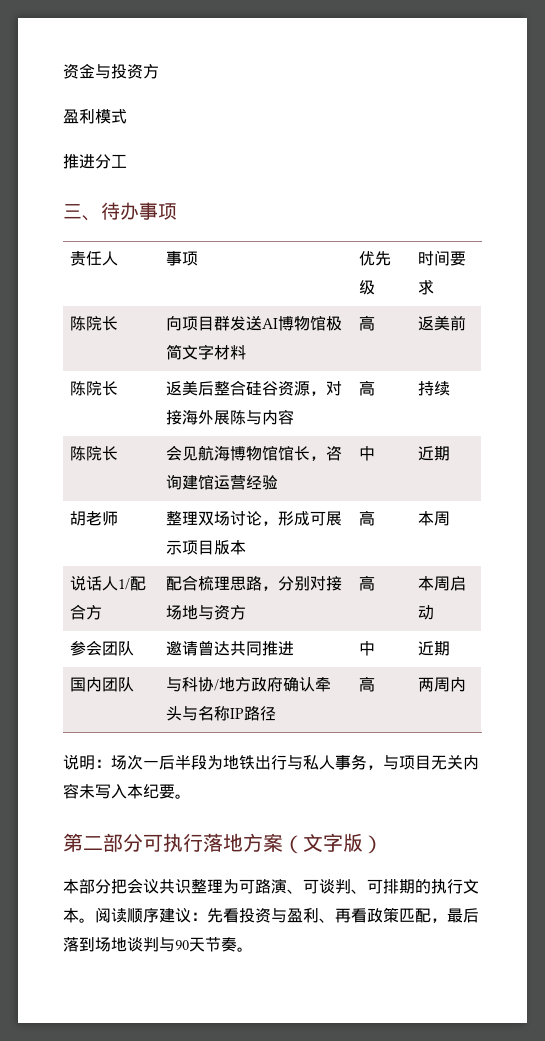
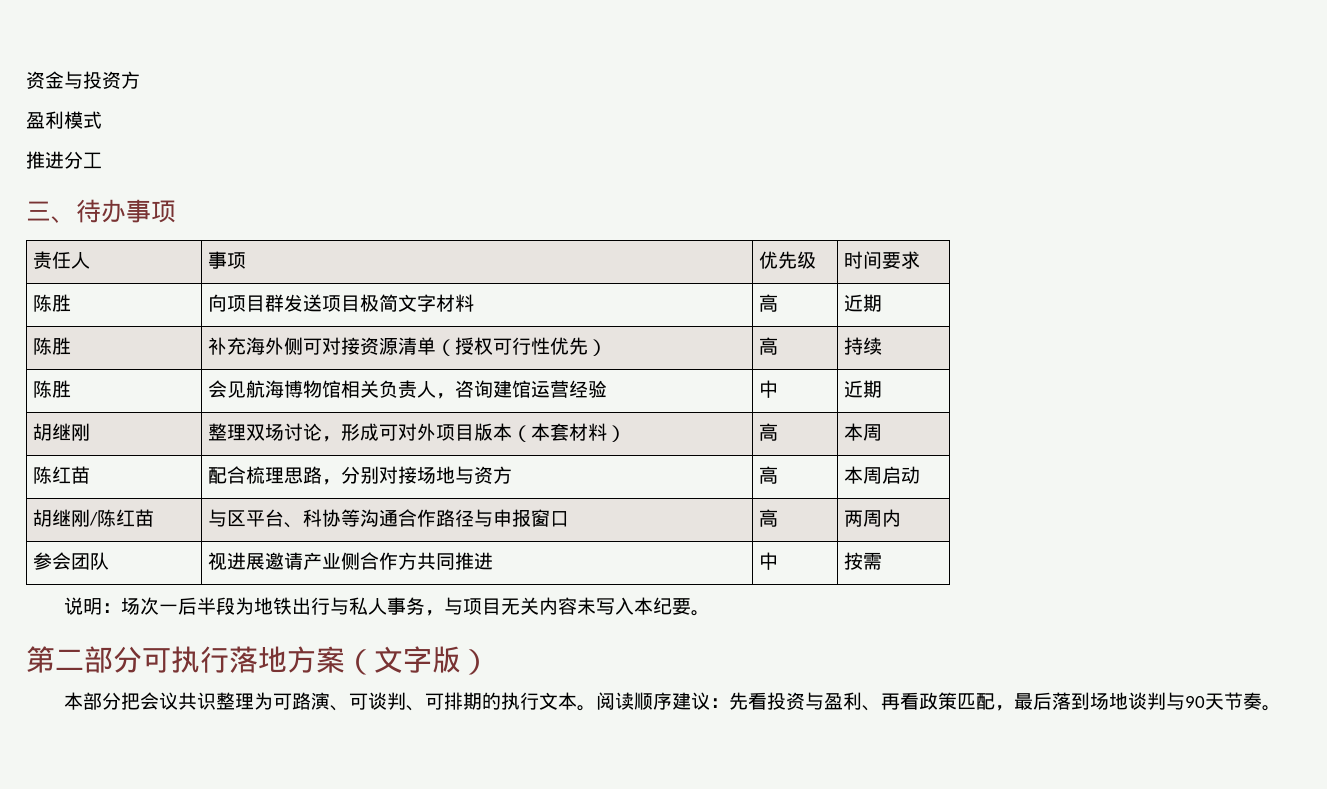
[86,316,119,331] 院长 -> [52,294,72,312] 胜
[262,316,327,331] AI博物馆 -> [322,295,361,312] 项目
[418,315,467,331] [70,381,119,396] [166,380,343,396] [166,409,295,425] 返美前 // 陈院长 | 返美后整合硅谷资源，对接海外展陈与内容 -> [844,294,883,312] [33,337,72,355] [208,337,608,356] 近期 // 陈胜 | 补充海外侧可对接资源清单（授权可行性优先）
[86,446,119,461] 院长 -> [52,380,72,398] 胜
[278,446,311,461] 馆长 -> [341,380,437,398] 相关负责人
[86,511,119,526] 老师 -> [52,423,91,441] 继刚
[326,511,343,526] [166,540,183,555] 展示 -> [398,423,437,441] 对外
(247, 547) none -> [512,423,627,442] （本套材料）
[70,575,147,591] [70,604,103,620] 说话人1/配合方 -> [33,466,91,484] 陈红苗
[70,640,135,656] [166,640,295,656] [359,641,376,656] [418,641,451,656] [70,677,135,692] [166,677,332,692] [166,706,277,721] [359,676,376,692] [418,677,467,692] 参会团队 | 邀请曾达共同推进 | 中 | 近期 // 国内团队 | 与科协/地方政府确认牵头与名称IP路径 | 高 | 两周内 -> [33,509,155,527] [208,509,570,528] [759,509,779,527] [844,509,902,527] [33,552,110,570] [208,552,494,570] [759,552,779,570] [844,552,883,570] 胡继刚/陈红苗 | 与区平台、科协等沟通合作路径与申报窗口 | 高 | 两周内 // 参会团队 | 视进展邀请产业侧合作方共同推进 | 中 | 按需

